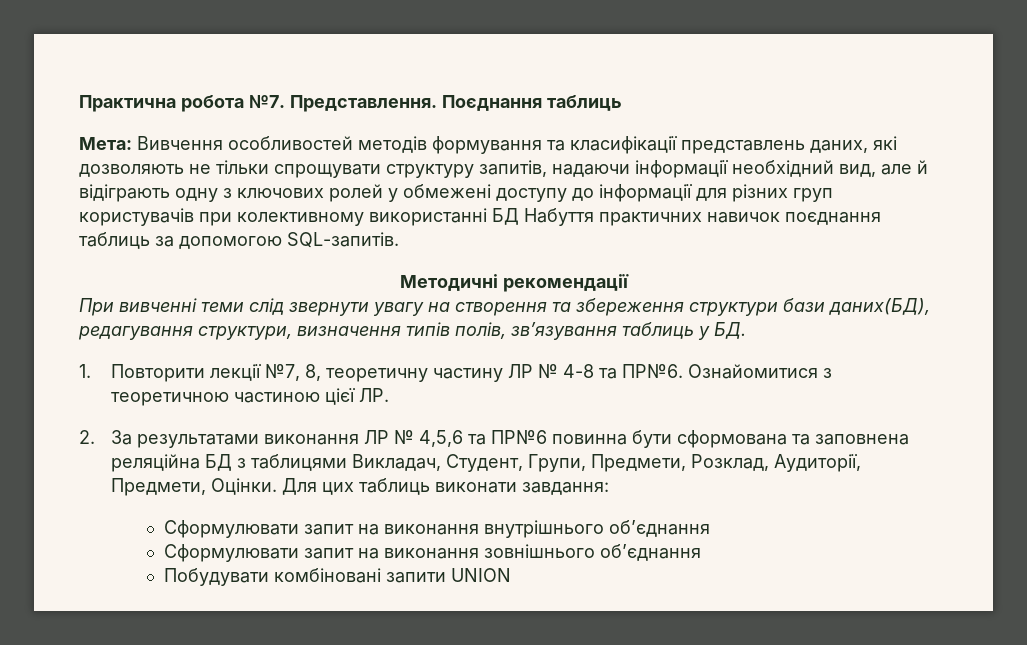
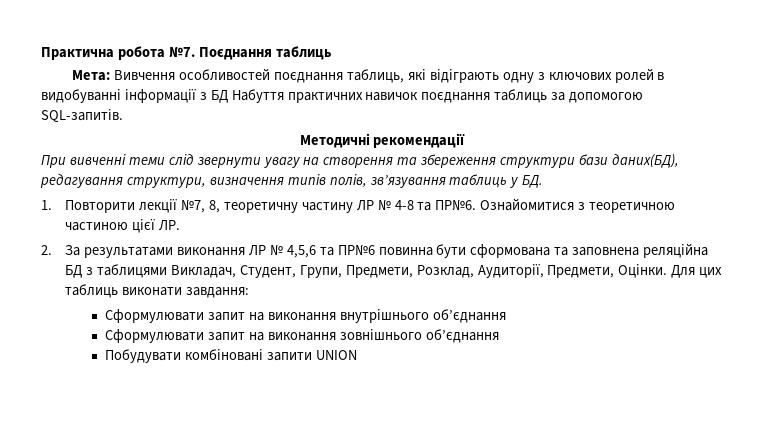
[290,95,437,112] Представлення. -> (195, 52) none
[358,136,897,154] [79,160,928,178] методів формування та класифікації представлень даних, які дозволяють не тільки спрощувати структуру запитів, надаючи інформації необхідний вид, але й -> [274,69,426,83] поєднання таблиць, які
[388,184,833,202] [79,208,487,226] у обмежені доступу до інформації для різних груп користувачів при колективному використанні -> [657,72,665,80] [41,89,207,103] в видобуванні інформації з

